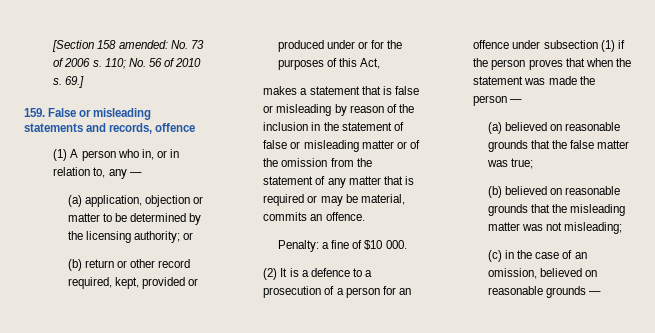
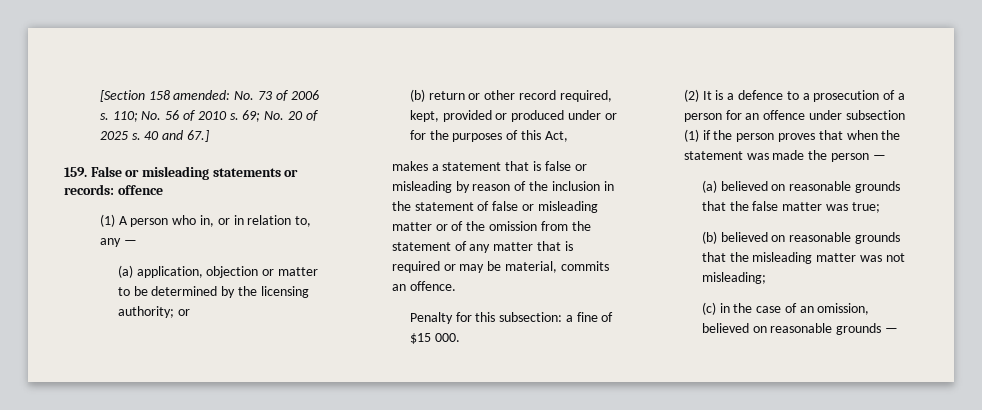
[65,76,85,88] 69.] -> [242,110,318,122] [99,130,209,142] 69; No. 20 of 2025 s. 40 and 67.]
[86,123,153,134] and records, -> [284,169,299,177] [64,184,114,195] or records:
[278,240,320,252] Penalty: -> [409,312,563,324] Penalty for this subsection:
[364,240,383,250] $10 -> [409,333,431,344] $15

